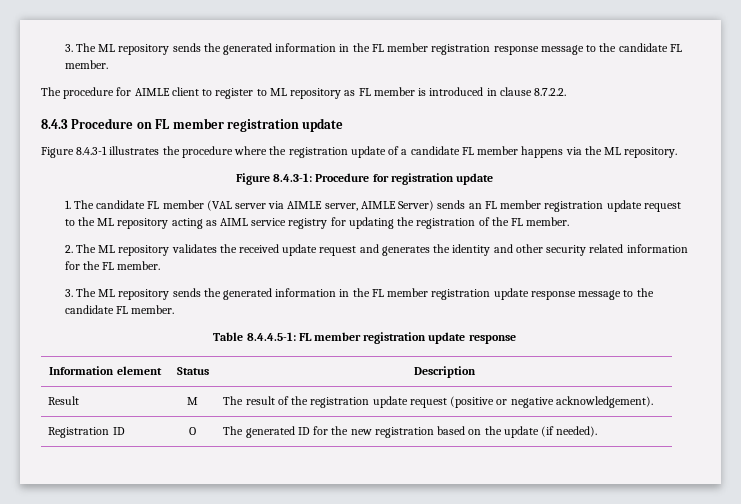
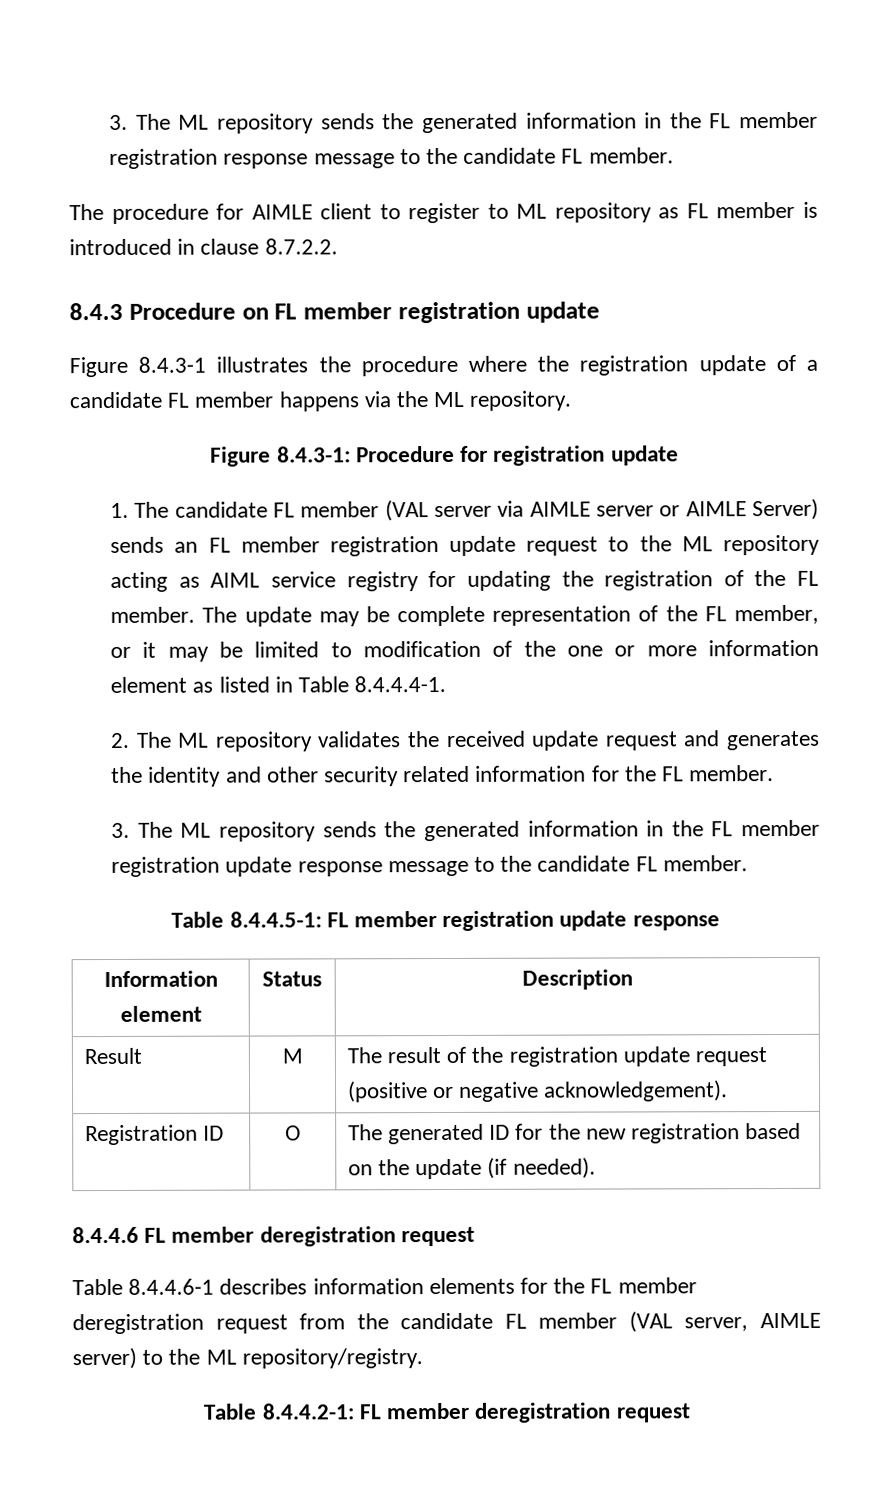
[324,203,358,211] server, -> [596,505,681,517] server or
(570, 221) none -> [202,604,819,627] [110,639,820,662] [110,675,447,693] The update may be complete representation of the FL member, or it may be limited to modification of the one or more information element as listed in Table 8.4.4.4-1.
(598, 431) none -> [72,1226,475,1247] [72,1277,697,1296] [72,1311,821,1335] [72,1347,423,1370] [203,1402,691,1423] // 8.4.4.6 FL member deregistration request // Table 8.4.4.6-1 describes information elements for the FL member deregistration request from the candidate FL member (VAL server, AIMLE server) to the ML repository/registry. // Table 8.4.4.2-1: FL member deregistration request

